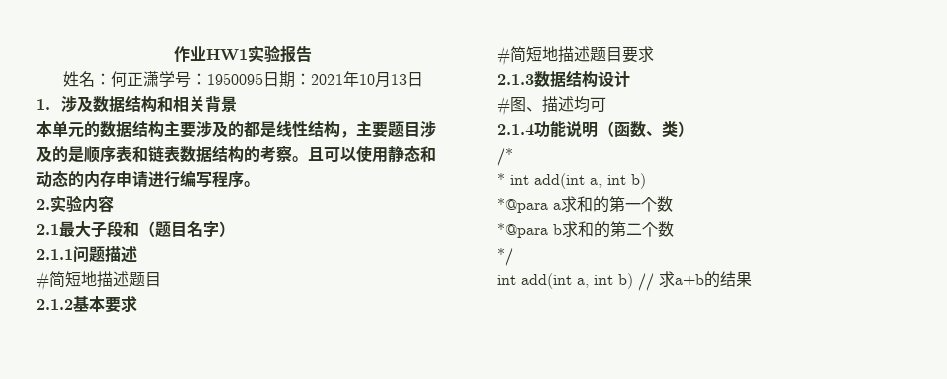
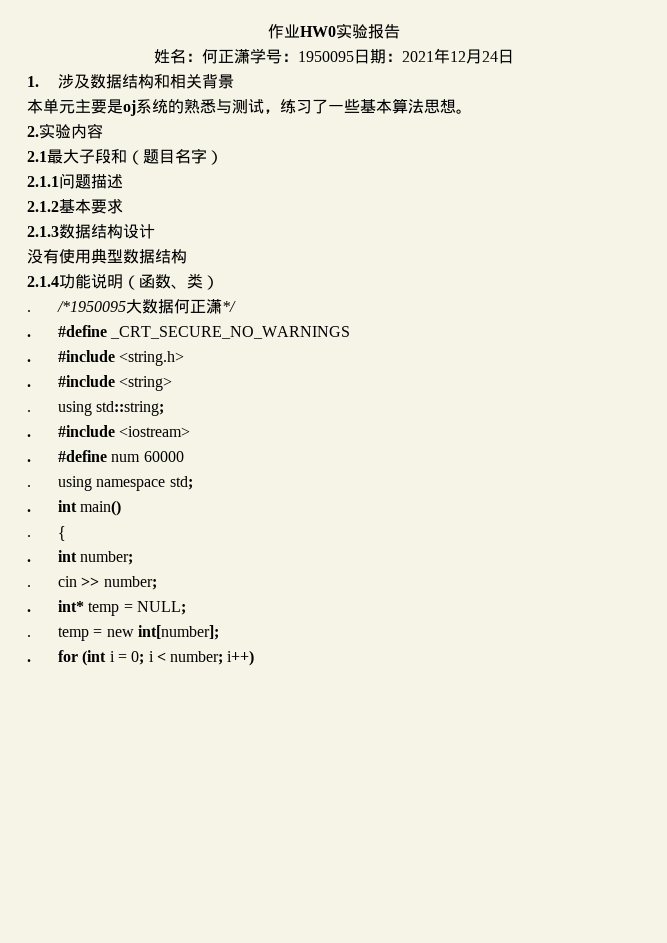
[206,49,248,61] HW1 -> [299,26,336,37] HW0
[359,72,407,88] 10月13 -> [449,49,498,64] 12月24
[84,120,436,138] [36,145,436,163] [36,170,244,188] 的数据结构主要涉及的都是线性结构，主要题目涉及的是顺序表和链表数据结构的考察。且可以使用静态和动态的内存申请进行编写程序 -> [75,98,456,116] 主要是oj系统的熟悉与测试，练习了一些基本算法思想
[36,271,161,291] // #简短地描述题目 -> (123, 181) none
[497,46,654,66] // #简短地描述题目要求 -> (123, 206) none
[497,96,606,116] #图、描述均可 -> [27,248,187,264] 没有使用典型数据结构
[497,148,513,166] [497,173,646,189] [497,196,673,213] [497,221,674,238] [497,248,513,266] [497,271,752,291] /* // * int add(int a, int b) // *@para a求和的第一个数 // *@para b求和的第二个数 // */ // int add(int a, int b) // 求a+b的结果 -> [27,299,236,314] [27,325,351,339] [27,350,185,366] [27,375,173,391] [27,401,165,416] [27,425,191,437] [27,450,184,462] [27,476,193,491] [27,500,122,516] [27,526,66,541] [27,550,134,565] [27,576,157,590] [27,600,186,616] [27,625,219,641] [27,650,255,666] . /*1950095大数据何正潇*/ // . #define _CRT_SECURE_NO_WARNINGS // . #include <string.h> // . #include <string> // . using std::string; // . #include <iostream> // . #define num 60000 // . using namespace std; // . int main() // . { // . int number; // . cin >> number; // . int* temp = NULL; // . temp = new int[number]; // . for (int i = 0; i < number; i++)

